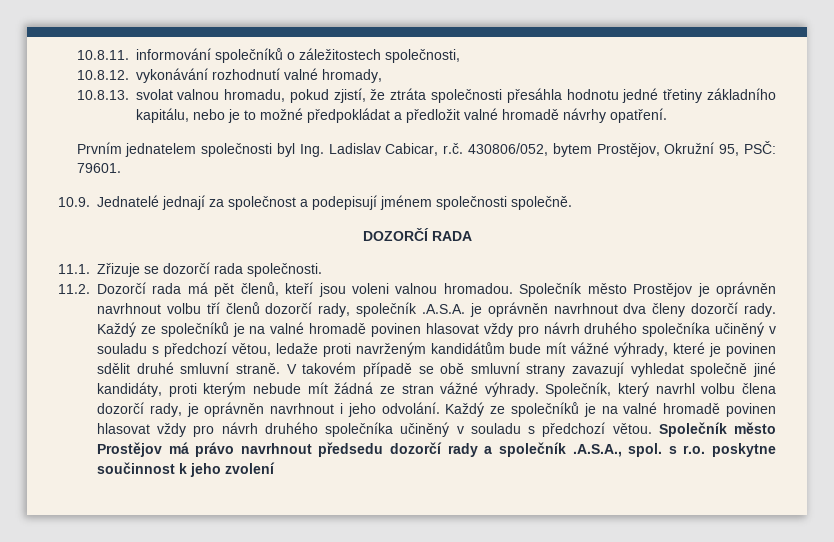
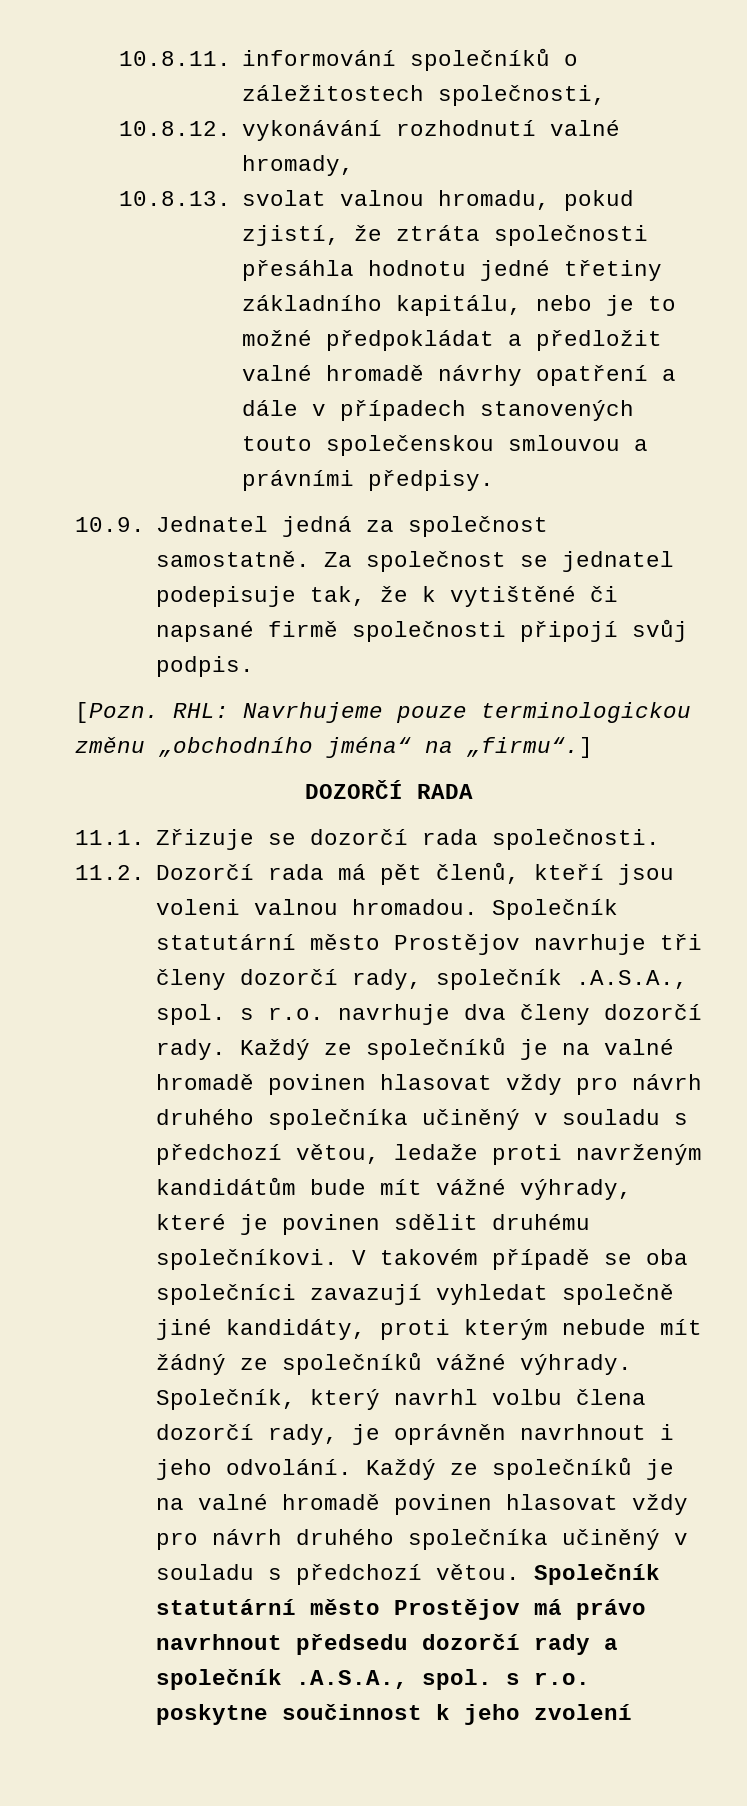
[609,108,667,123] [76,141,776,157] [76,163,121,173] [58,195,572,210] opatření. // Prvním jednatelem společnosti byl Ing. Ladislav Cabicar, r.č. 430806/052, bytem Prostějov, Okružní 95, PSČ: 79601. // 10.9. Jednatelé jednají za společnost a podepisují jménem společnosti společně. -> [535,365,676,386] [241,400,634,421] [241,435,648,456] [241,470,494,491] [75,516,549,537] [156,551,675,572] [156,586,619,607] [156,619,689,642] [156,656,255,677] [75,702,691,723] [75,737,593,758] opatření a dále v případech stanovených touto společenskou smlouvou a právními předpisy. // 10.9. Jednatel jedná za společnost samostatně. Za společnost se jednatel podepisuje tak, že k vytištěné či napsané firmě společnosti připojí svůj podpis. // [Pozn. RHL: Navrhujeme pouze terminologickou změnu „obchodního jména“ na „firmu“.]
[587,282,777,297] [97,302,618,317] město Prostějov je oprávněn navrhnout volbu tří členů dozorčí rady, společník .A.S.A. je oprávněn navrhnout -> [156,934,703,955] [156,969,689,990] [156,1004,451,1025] statutární město Prostějov navrhuje tři členy dozorčí rady, společník .A.S.A., spol. s r.o. navrhuje
[136,362,280,374] druhé smluvní straně. -> [492,1214,591,1230] [156,1249,339,1270] druhému společníkovi.
[440,362,566,377] obě smluvní strany -> [646,1249,689,1265] [156,1284,297,1305] oba společníci
[334,382,434,394] žádná ze stran -> [156,1352,423,1375] žádný ze společníků
(727, 429) none -> [156,1599,297,1615] statutární

